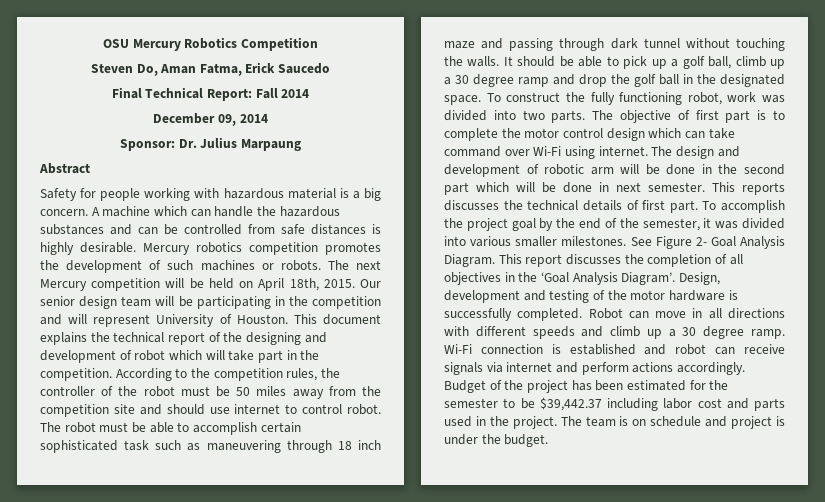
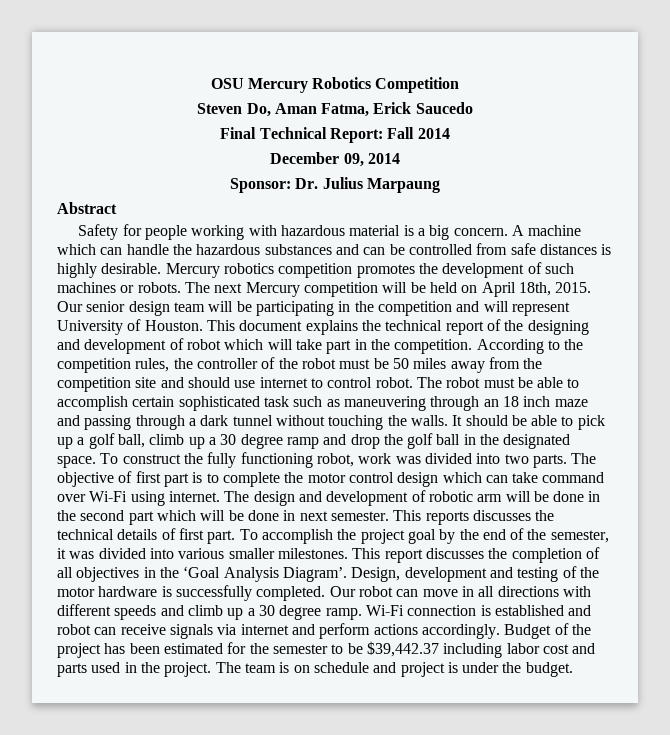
(332, 446) none -> [483,399,499,407] an
(605, 44) none -> [188,418,196,426] a
[630,236,785,249] [444,254,495,267] See Figure 2- Goal Analysis Diagram. -> (348, 553) none
[588,308,623,319] Robot -> [329,586,393,597] Our robot

